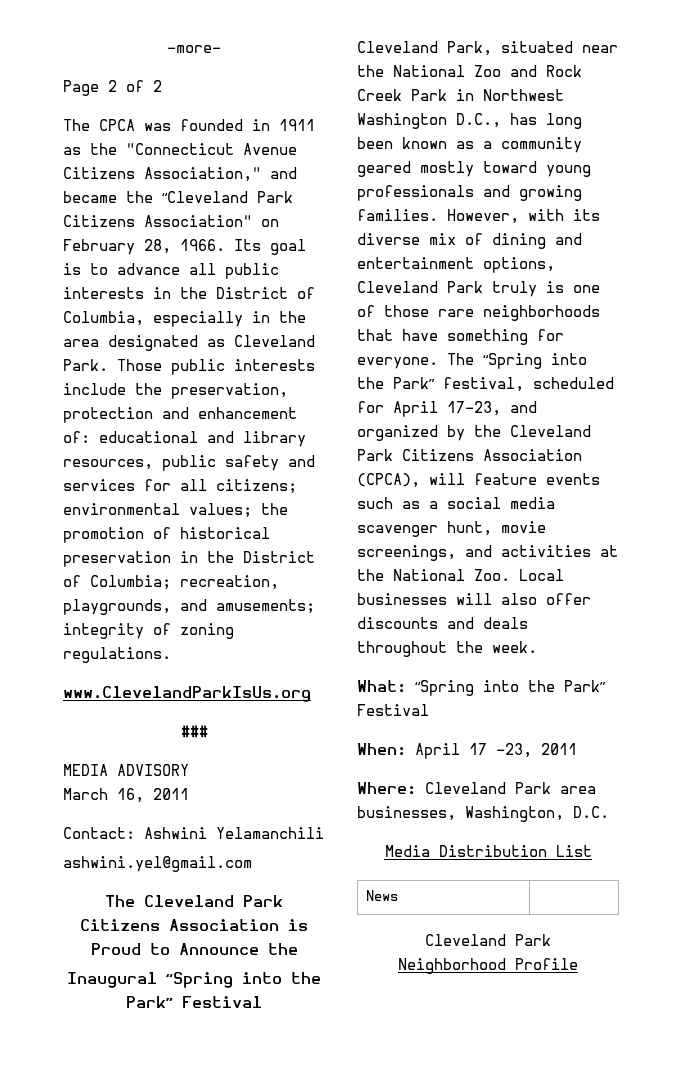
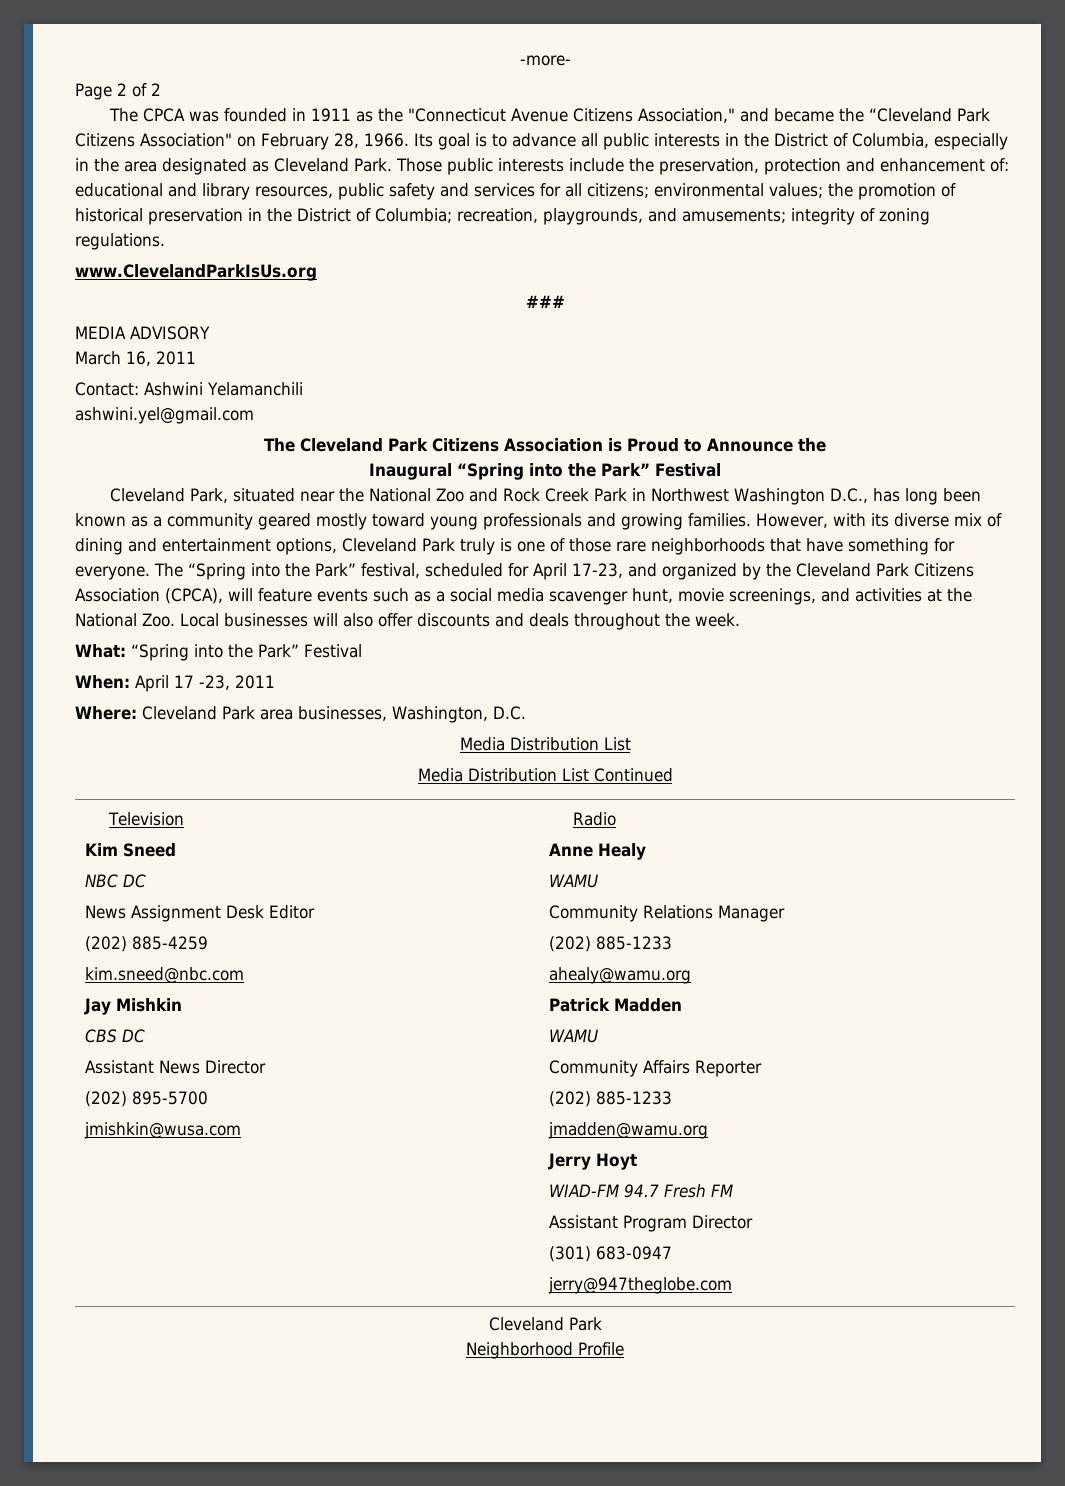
[366,890,399,901] // News | -> [417,768,673,782] [108,812,185,826] [85,843,177,857] [85,874,147,888] [85,905,316,922] [85,936,209,952] [85,967,245,983] [84,998,183,1015] [85,1029,146,1043] [85,1060,267,1074] [85,1091,209,1107] [84,1122,242,1139] [573,812,617,826] [549,843,647,860] [549,874,599,888] [549,905,786,922] [549,936,673,952] [549,967,692,984] [549,998,683,1012] [549,1029,599,1043] [549,1060,763,1077] [549,1091,673,1107] [548,1122,709,1139] [548,1153,638,1170] [549,1184,734,1198] [549,1215,754,1232] [549,1246,673,1262] [548,1277,733,1294] // Media Distribution List Continued // Television // Kim Sneed // NBC DC // News Assignment Desk Editor // (202) 885-4259 // kim.sneed@nbc.com // Jay Mishkin // CBS DC // Assistant News Director // (202) 895-5700 // jmishkin@wusa.com | Radio // Anne Healy // WAMU // Community Relations Manager // (202) 885-1233 // ahealy@wamu.org // Patrick Madden // WAMU // Community Affairs Reporter // (202) 885-1233 // jmadden@wamu.org // Jerry Hoyt // WIAD-FM 94.7 Fresh FM // Assistant Program Director // (301) 683-0947 // jerry@947theglobe.com

